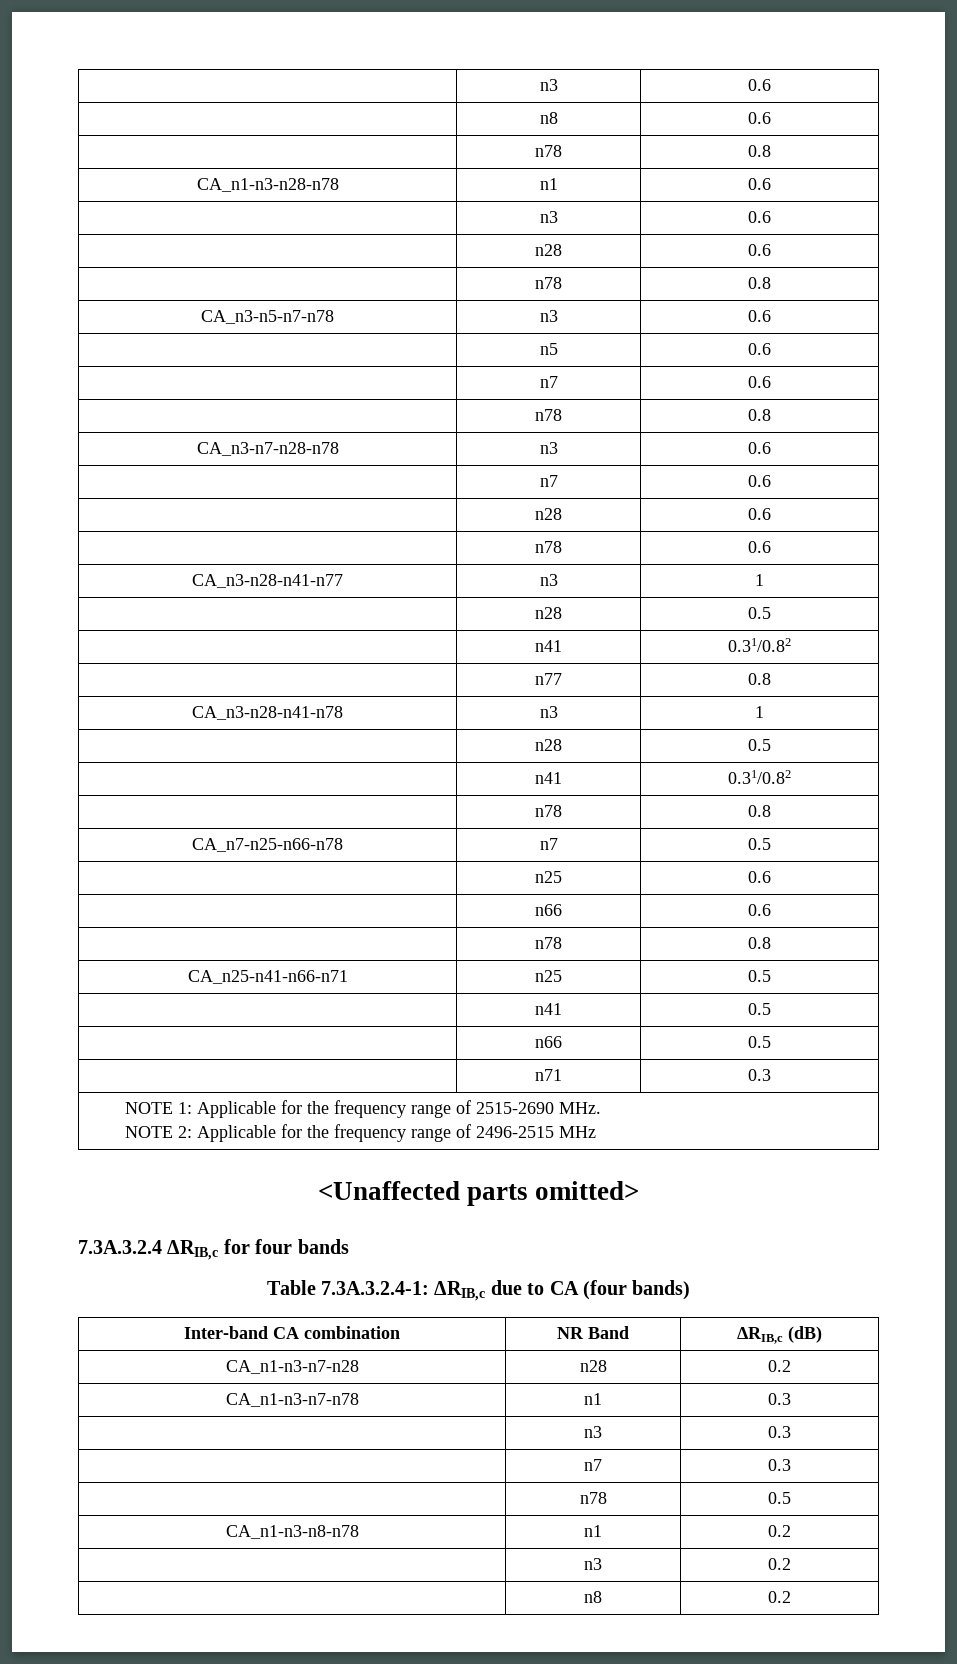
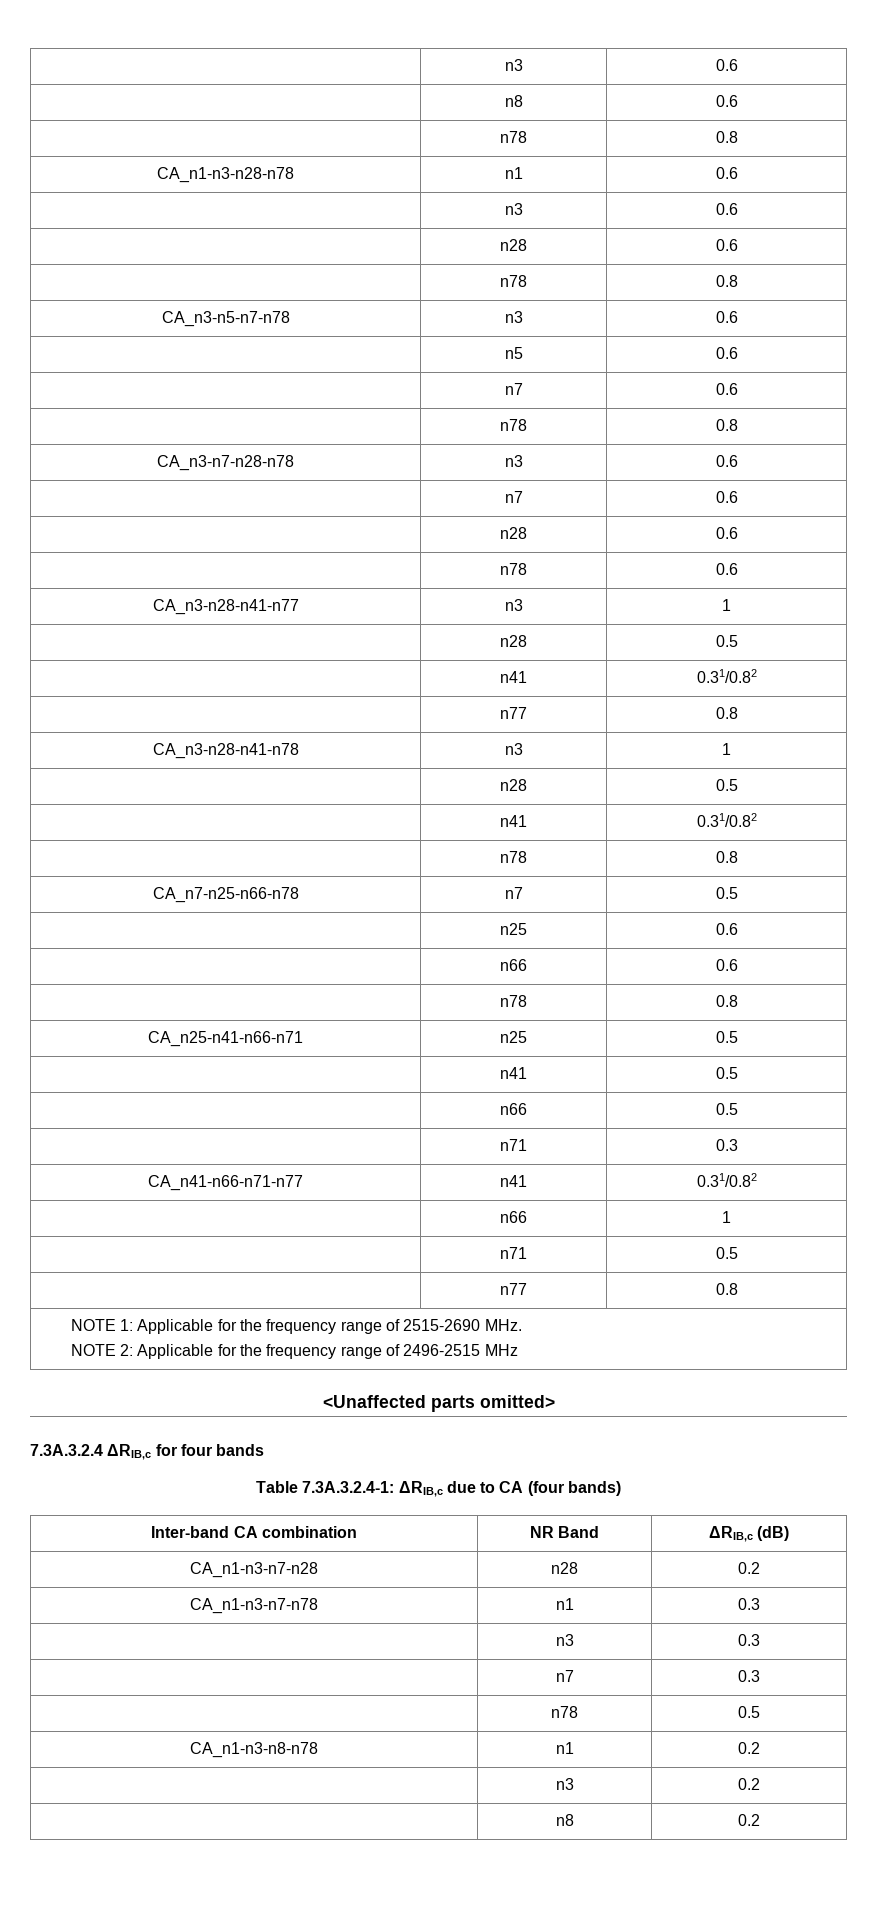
(771, 1075) none -> [148,1175,303,1191] [500,1175,527,1187] [696,1173,757,1187] [500,1211,527,1223] [722,1211,731,1223] [500,1247,527,1259] [715,1247,738,1259] [500,1283,527,1295] [715,1283,738,1295] // CA_n41-n66-n71-n77 | n41 | 0.31/0.82 // | n66 | 1 // | n71 | 0.5 // | n77 | 0.8

